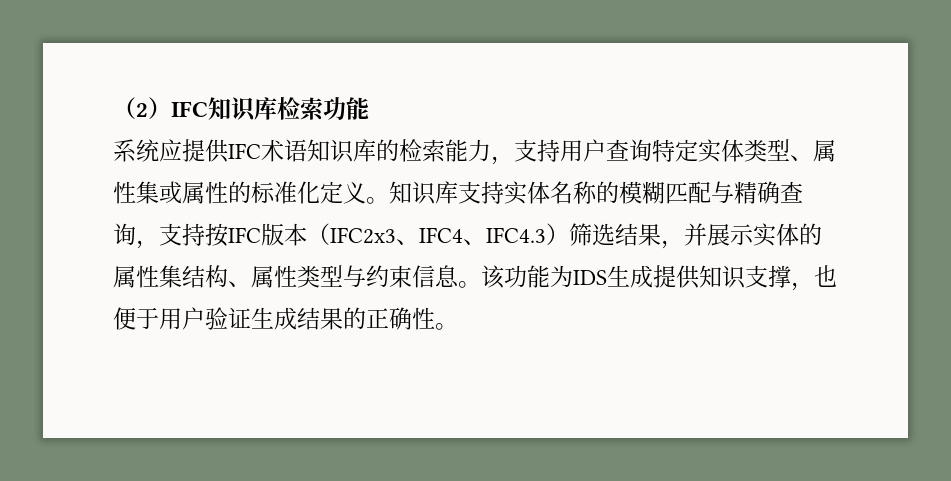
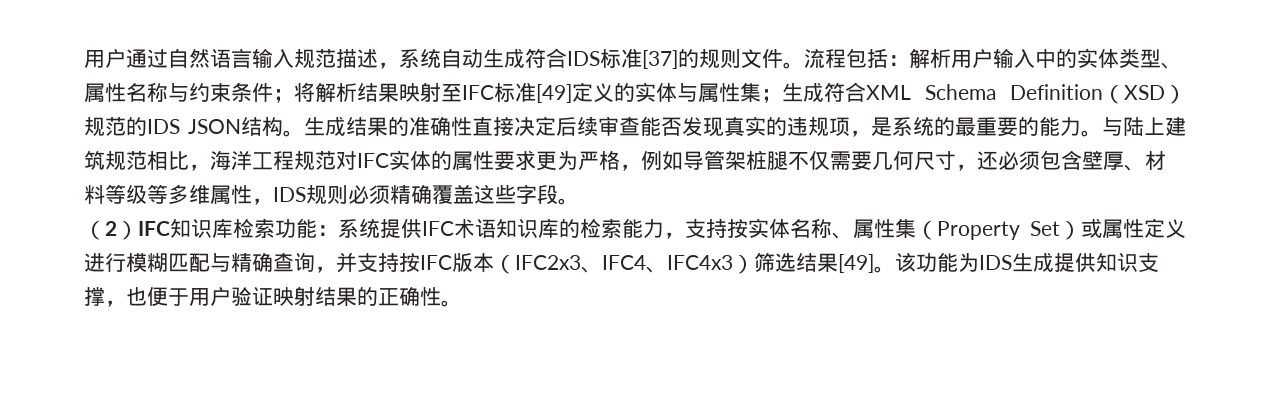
(113, 108) none -> [84,48,1182,69] [84,82,1186,104] [84,116,1186,137] [84,150,1166,171] [84,184,579,205] 用户通过自然语言输入规范描述，系统自动生成符合IDS标准[37]的规则文件。流程包括：解析用户输入中的实体类型、属性名称与约束条件；将解析结果映射至IFC标准[49]定义的实体与属性集；生成符合XML Schema Definition（XSD）规范的IDS JSON结构。生成结果的准确性直接决定后续审查能否发现真实的违规项，是系统的最重要的能力。与陆上建筑规范相比，海洋工程规范对IFC实体的属性要求更为严格，例如导管架桩腿不仅需要几何尺寸，还必须包含壁厚、材料等级等多维属性，IDS规则必须精确覆盖这些字段。 //
[113,139,182,162] // 系统应 -> [317,219,380,238] ：系统
[560,139,836,163] [113,181,619,205] 用户查询特定实体类型、属性集或属性的标准化定义。知识库支持实体名称的 -> [727,218,1186,240] [84,253,126,272] 按实体名称、属性集（Property Set）或属性定义进行
(159, 244) none -> [336,252,357,273] 并
[486,227,546,243] IFC4.3 -> [667,255,733,270] IFC4x3
[661,223,822,249] [113,265,459,288] ，并展示实体的属性集结构、属性类型与约束信息 -> [838,254,874,273] [49]
[251,307,297,330] 生成 -> [273,286,315,306] 映射

